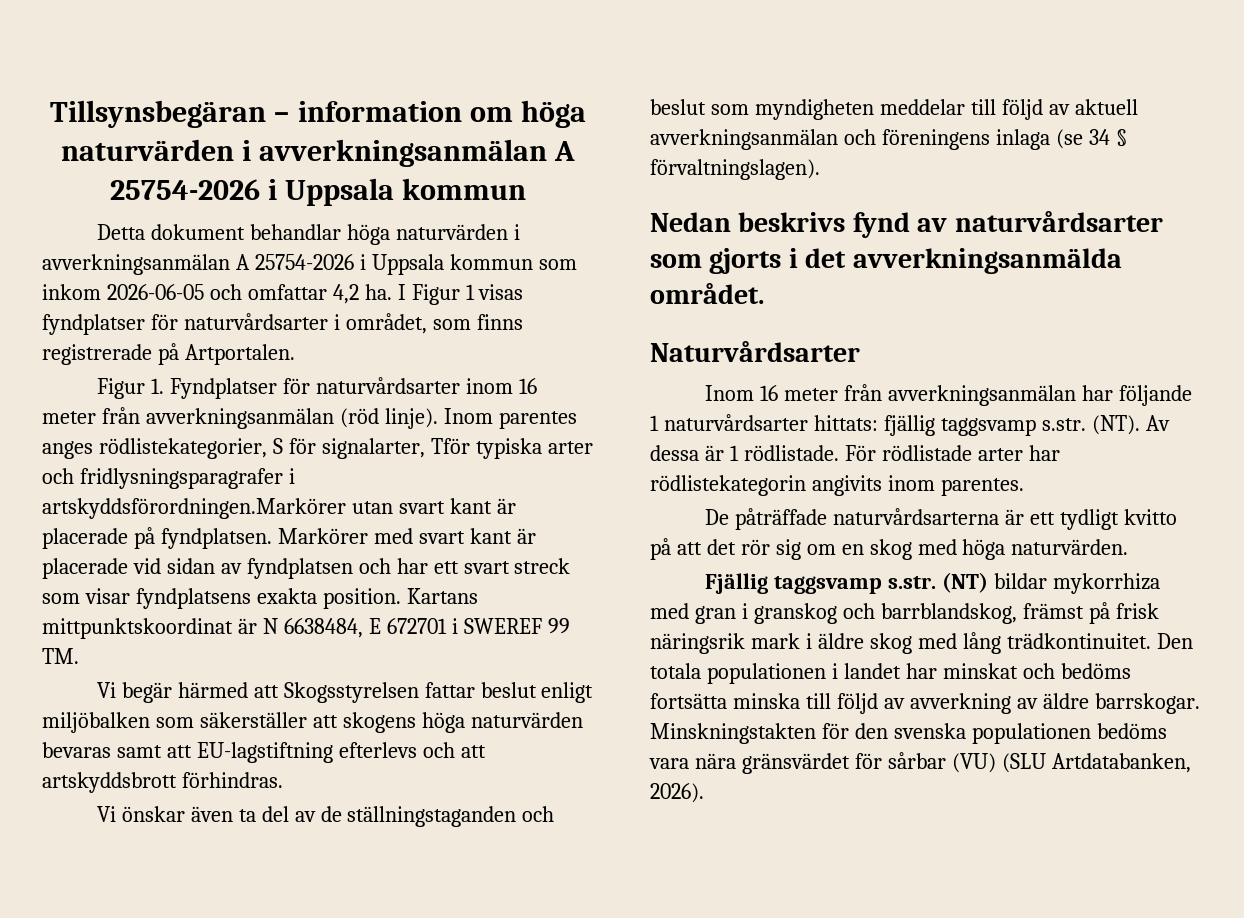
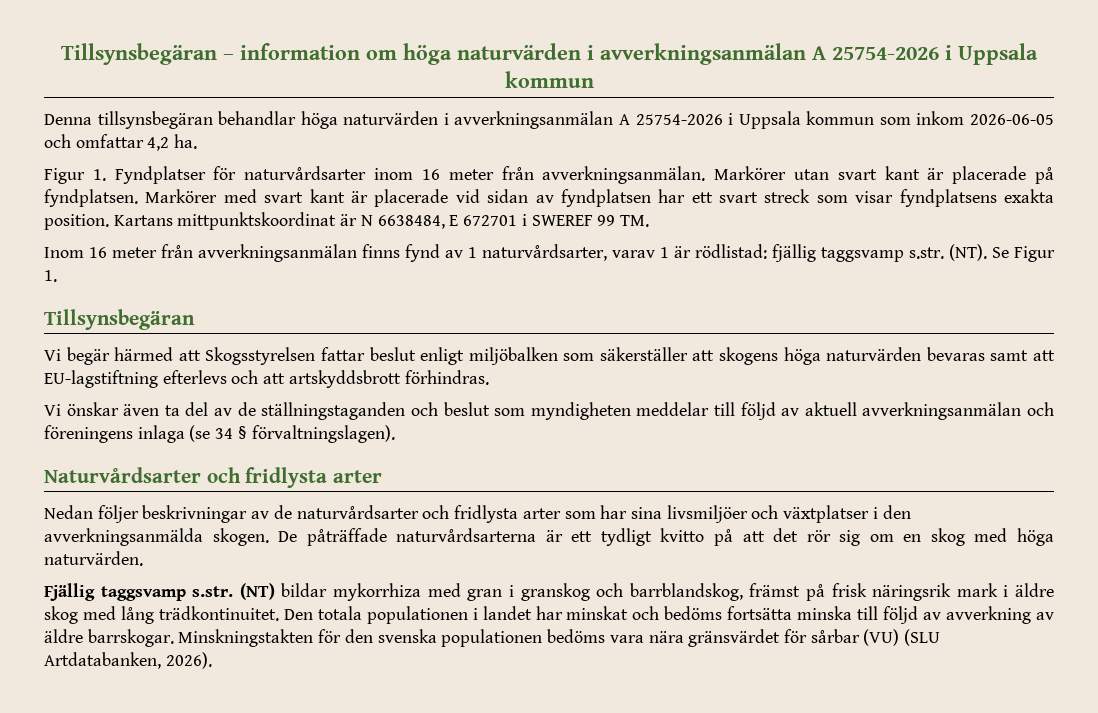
[96,224,245,240] Detta dokument -> [44,111,213,129] Denna tillsynsbegäran
[397,284,524,305] [42,313,523,335] [42,343,295,365] I Figur 1 visas fyndplatser för naturvårdsarter i området, som finns registrerade på Artportalen. -> (198, 141) none
[145,408,577,429] [42,438,593,459] [42,468,295,489] [42,498,346,519] avverkningsanmälan (röd linje). Inom parentes anges rödlistekategorier, S för signalarter, Tför typiska arter och fridlysningsparagrafer i artskyddsförordningen.Markörer -> [542,166,787,184] avverkningsanmälan. Markörer
[358,558,391,574] och -> (651, 198) none
(79, 656) none -> [44,244,1055,262] [44,270,57,282] [44,309,195,330] // Inom 16 meter från avverkningsanmälan finns fynd av 1 naturvårdsarter, varav 1 är rödlistad: fjällig taggsvamp s.str. (NT). Se Figur 1. // Tillsynsbegäran
[650,211,1163,238] [650,248,1122,274] [650,283,764,304] [650,341,860,362] [704,384,1192,406] [650,414,1170,436] [650,445,1060,461] [650,475,1024,496] Nedan beskrivs fynd av naturvårdsarter som gjorts i det avverkningsanmälda området. // Naturvårdsarter // Inom 16 meter från avverkningsanmälan har följande 1 naturvårdsarter hittats: fjällig taggsvamp s.str. (NT). Av dessa är 1 rödlistade. För rödlistade arter har rödlistekategorin angivits inom parentes. // -> [44,467,382,488] [44,505,911,523] [44,528,269,546] Naturvårdsarter och fridlysta arter // Nedan följer beskrivningar av de naturvårdsarter och fridlysta arter som har sina livsmiljöer och växtplatser i den avverkningsanmälda skogen.

